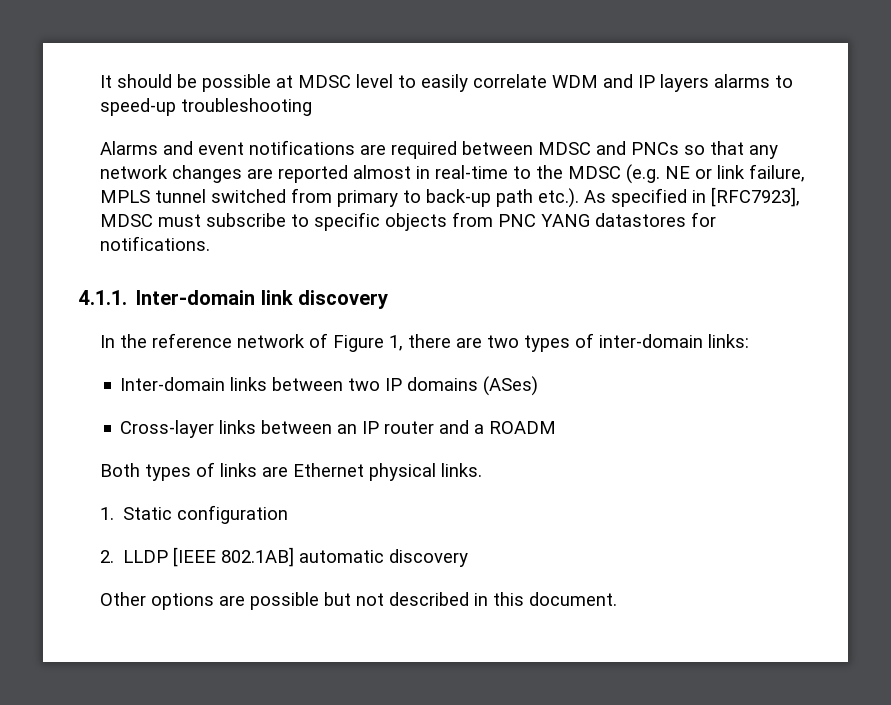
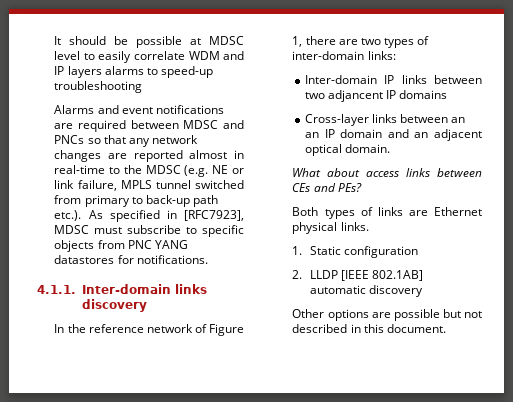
[260,290,293,305] link -> [174,284,207,294] links
(226, 384) none -> [384,75,395,84] IP
(381, 384) none -> [328,90,384,102] adjancent
[483,376,539,396] (ASes) -> (448, 94) none
[362,420,557,434] IP router and a ROADM -> [305,129,482,141] [305,144,391,156] [292,168,482,177] [292,183,362,192] an IP domain and an adjacent optical domain. // What about access links between CEs and PEs?

